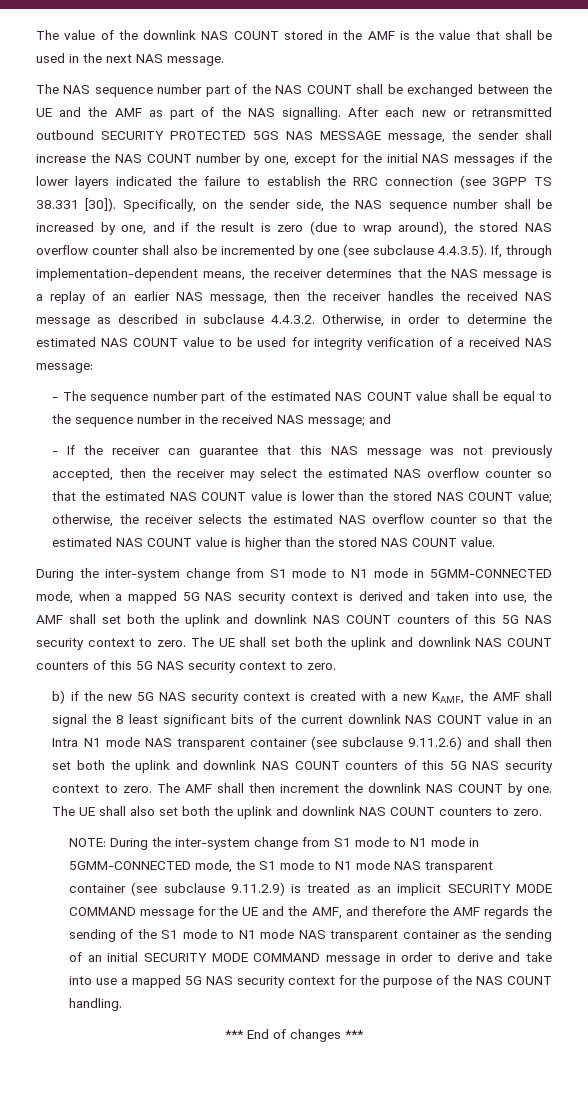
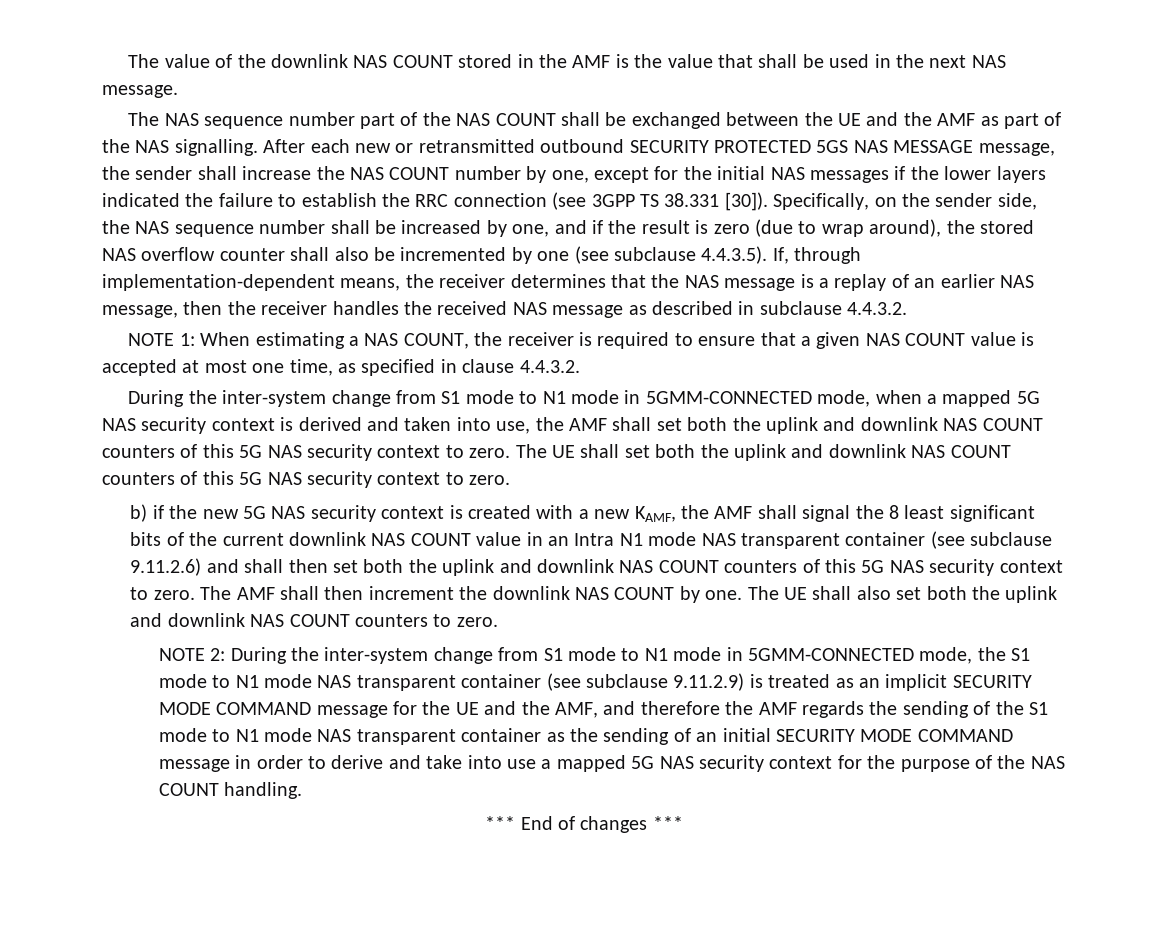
[322,314,552,327] [36,337,552,350] [36,363,93,373] [52,391,553,404] [52,414,392,427] [52,445,553,458] [52,468,552,481] [52,491,552,504] [52,514,552,527] [52,537,496,550] Otherwise, in order to determine the estimated NAS COUNT value to be used for integrity verification of a received NAS message: // - The sequence number part of the estimated NAS COUNT value shall be equal to the sequence number in the received NAS message; and // - If the receiver can guarantee that this NAS message was not previously accepted, then the receiver may select the estimated NAS overflow counter so that the estimated NAS COUNT value is lower than the stored NAS COUNT value; otherwise, the receiver selects the estimated NAS overflow counter so that the estimated NAS COUNT value is higher than the stored NAS COUNT value. -> [128,332,1035,349] [102,359,580,376] // NOTE 1: When estimating a NAS COUNT, the receiver is required to ensure that a given NAS COUNT value is accepted at most one time, as specified in clause 4.4.3.2.
[68,838,106,847] NOTE: -> [158,648,226,661] NOTE 2:

